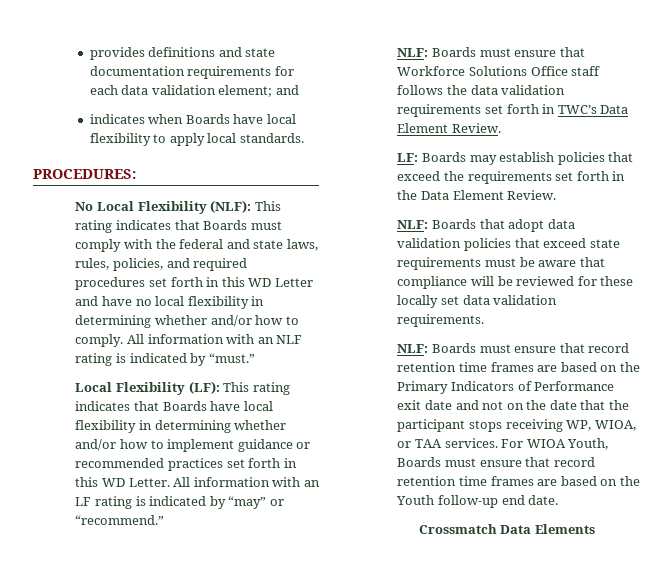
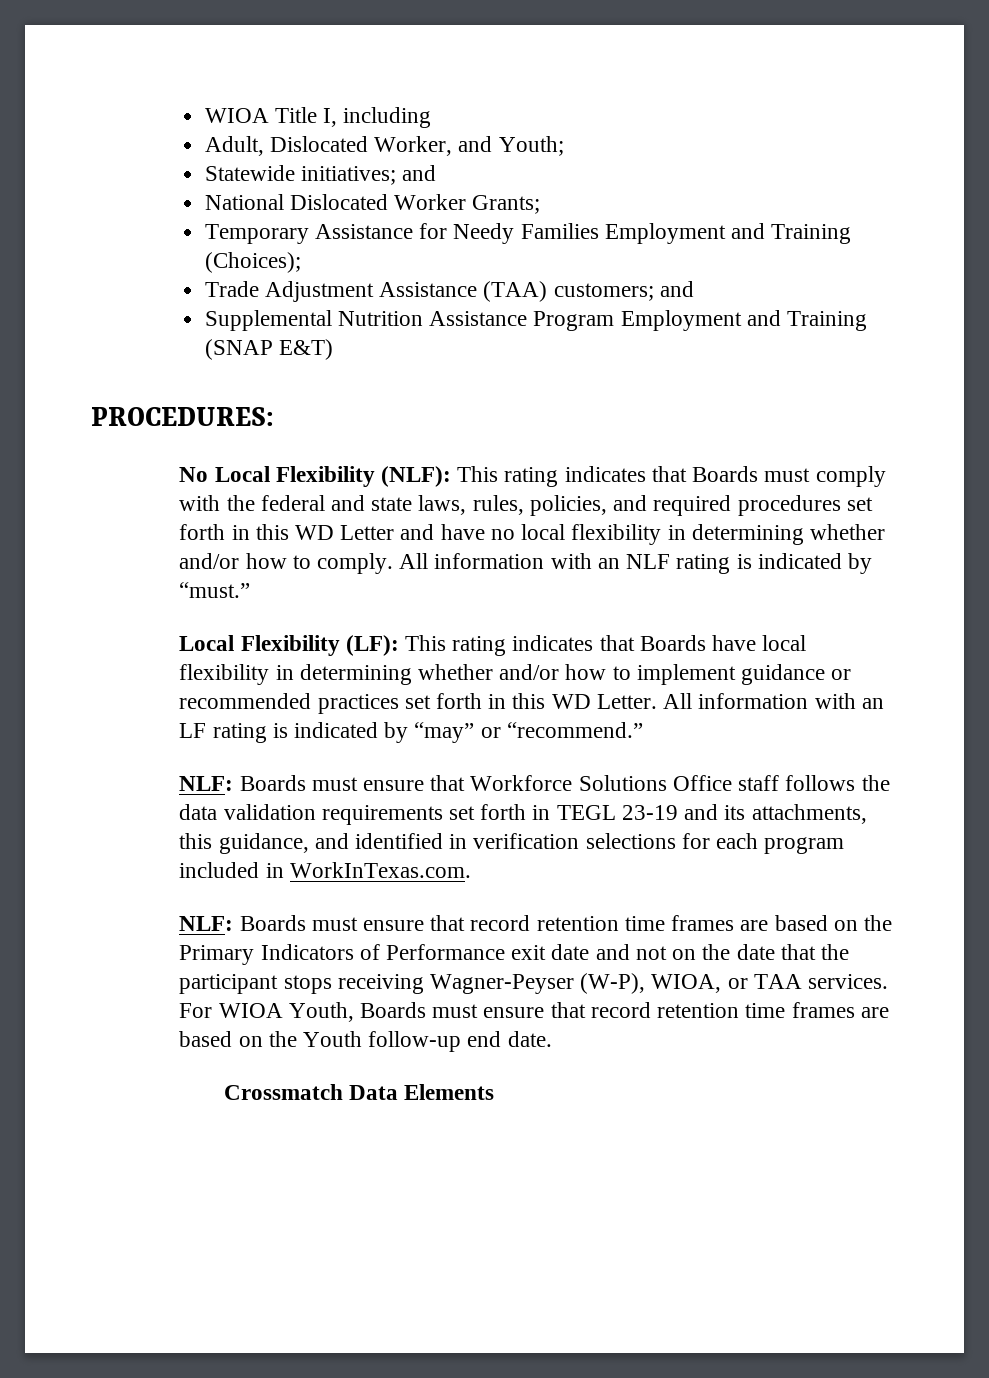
[89,47,276,60] [89,66,294,79] [89,85,299,97] [89,114,296,124] [89,133,304,146] provides definitions and state documentation requirements for each data validation element; and // indicates when Boards have local flexibility to apply local standards. -> [204,107,432,128] [204,136,564,156] [204,165,437,185] [204,194,541,214] [204,223,852,244] [204,252,301,273] [204,281,694,302] [204,310,867,331] [204,339,333,360] WIOA Title I, including // Adult, Dislocated Worker, and Youth; // Statewide initiatives; and // National Dislocated Worker Grants; // Temporary Assistance for Needy Families Employment and Training (Choices); // Trade Adjustment Assistance (TAA) customers; and // Supplemental Nutrition Assistance Program Employment and Training (SNAP E&T)
[557,105,629,114] [397,123,501,133] [397,152,634,165] [397,171,626,184] [397,190,557,200] [397,219,575,232] [397,238,620,251] [397,257,605,270] [397,276,634,289] [397,295,558,308] [397,314,485,327] TWC’s Data Element Review. // LF: Boards may establish policies that exceed the requirements set forth in the Data Element Review. // NLF: Boards that adopt data validation policies that exceed state requirements must be aware that compliance will be reviewed for these locally set data validation requirements. -> [556,804,867,824] [179,833,845,854] [179,862,471,878] TEGL 23-19 and its attachments, this guidance, and identified in verification selections for each program included in WorkInTexas.com.
[566,420,592,431] WP, -> [430,973,646,994] Wagner-Peyser (W-P),

